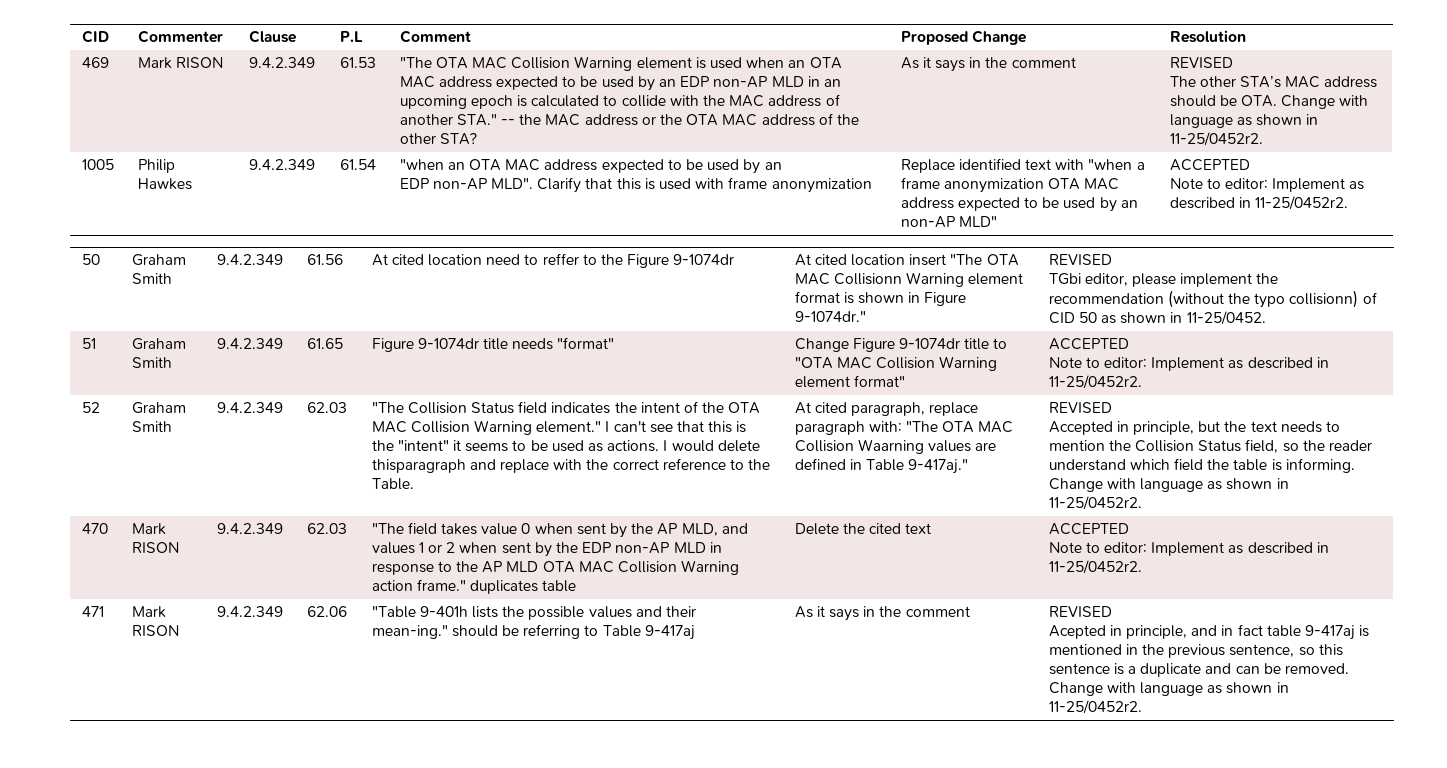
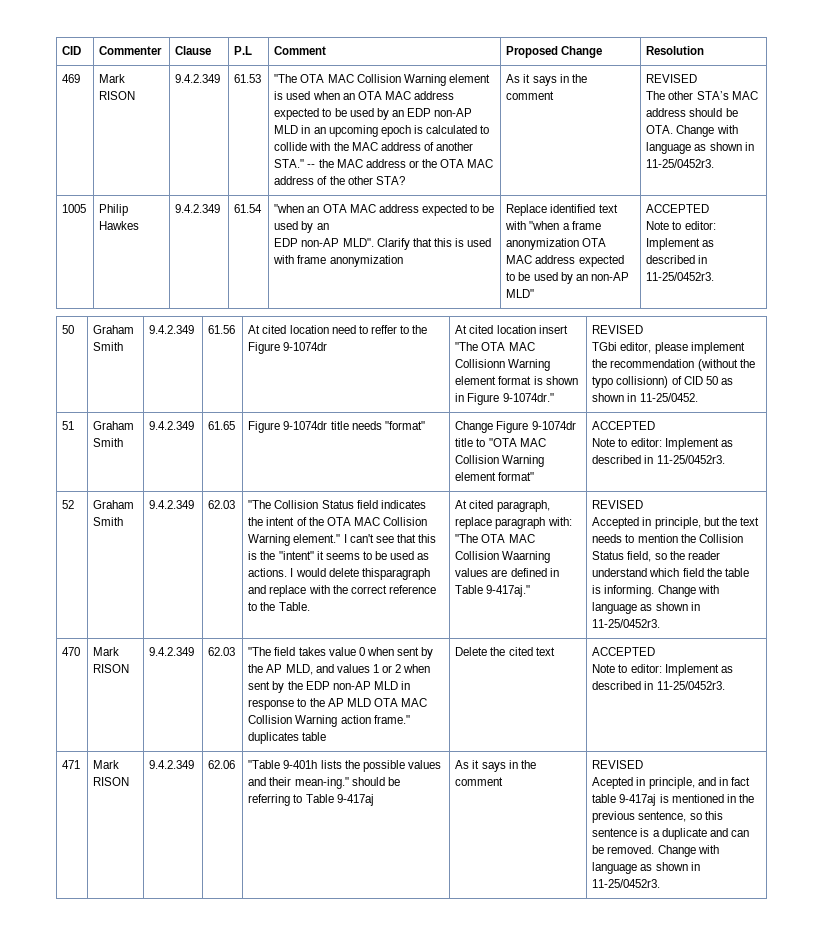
[1169,132,1263,146] 11-25/0452r2. -> [646,159,715,168] 11-25/0452r3.
[1255,196,1349,210] 11-25/0452r2. -> [646,272,715,281] 11-25/0452r3.
[1048,375,1142,389] 11-25/0452r2. -> [656,455,725,464] 11-25/0452r3.
[1048,496,1142,510] 11-25/0452r2. -> [592,619,661,628] 11-25/0452r3.
[1048,560,1142,574] 11-25/0452r2. -> [656,681,725,690] 11-25/0452r3.
[1048,700,1142,714] 11-25/0452r2. -> [592,879,661,888] 11-25/0452r3.

